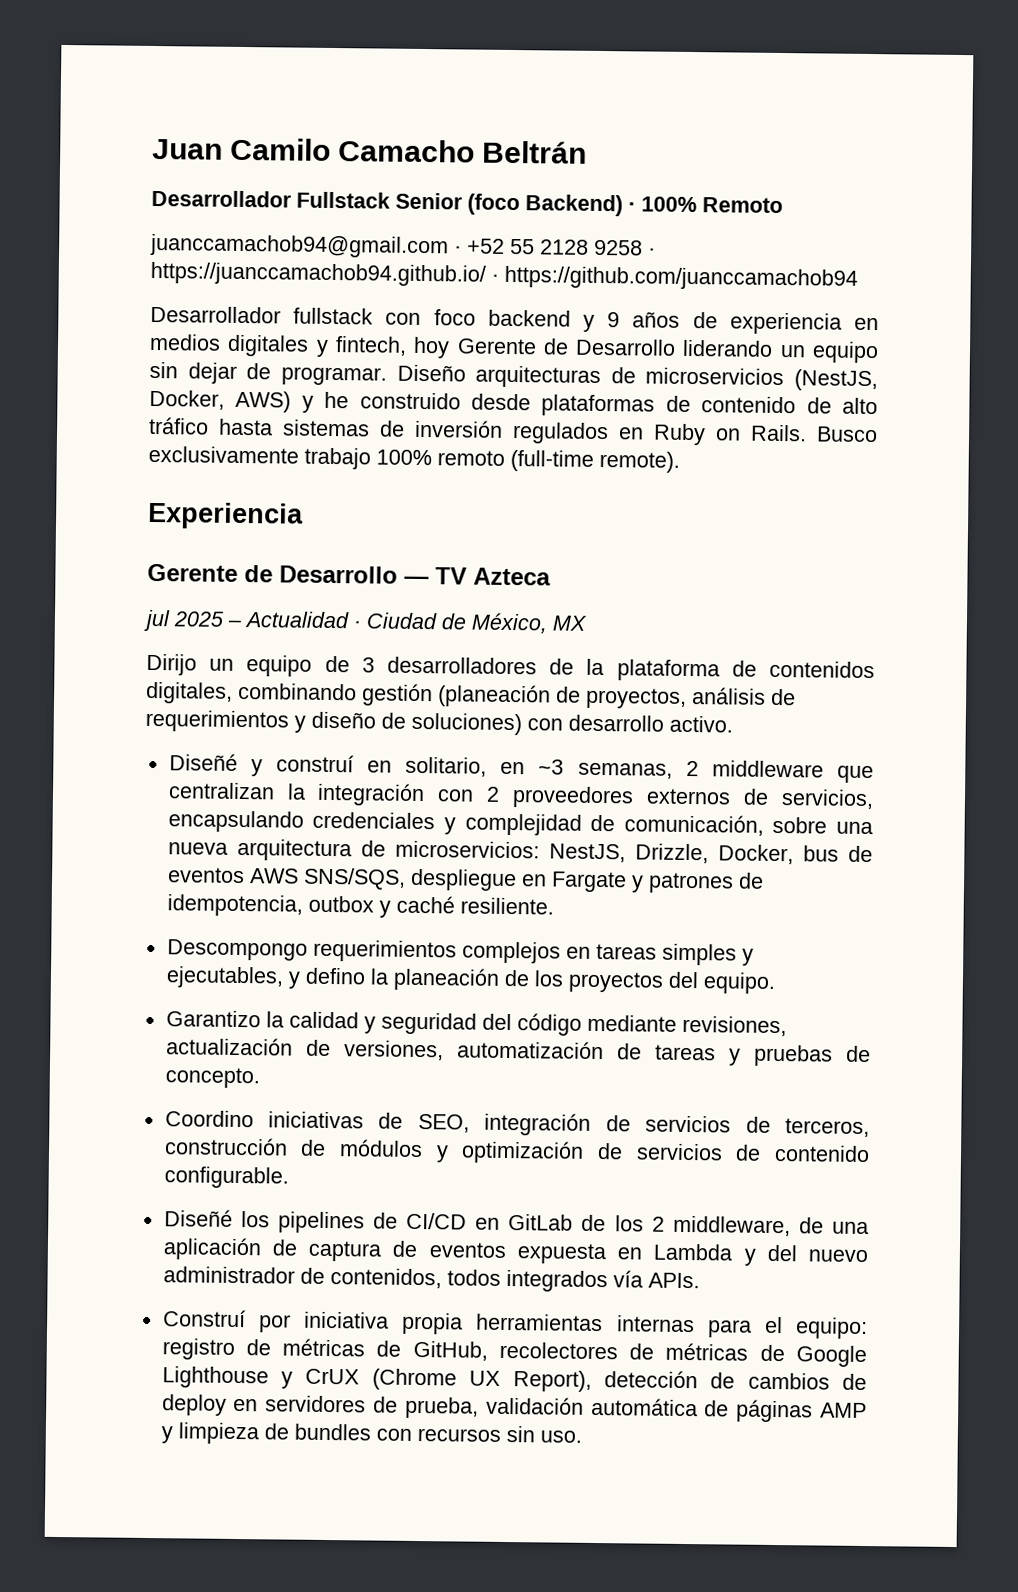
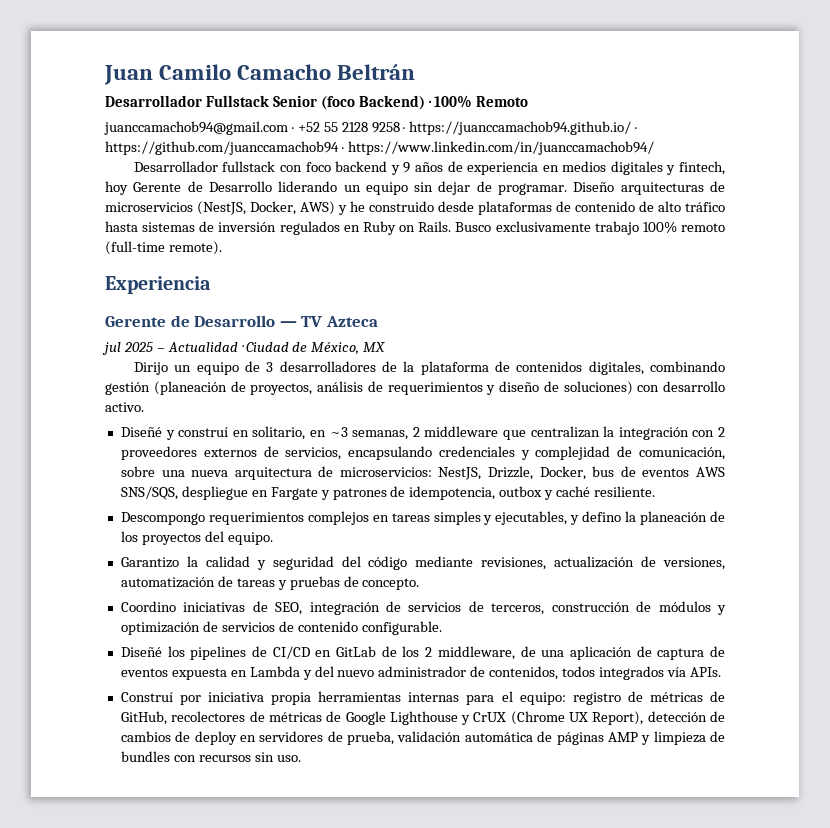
(858, 278) none -> [341,141,654,155] · https://www.linkedin.com/in/juanccamachob94/

